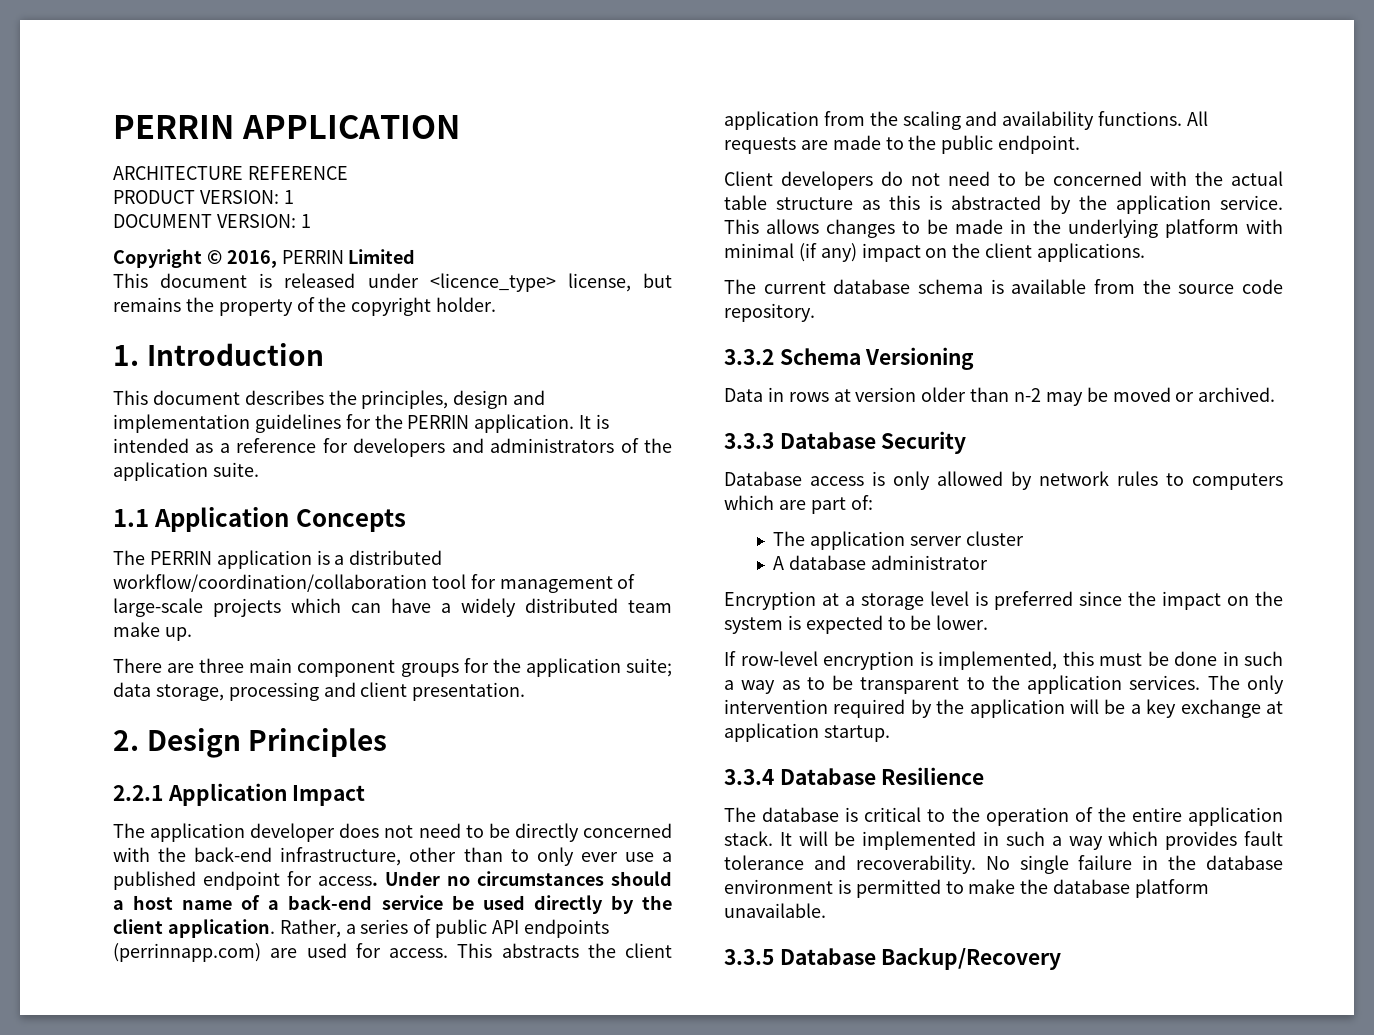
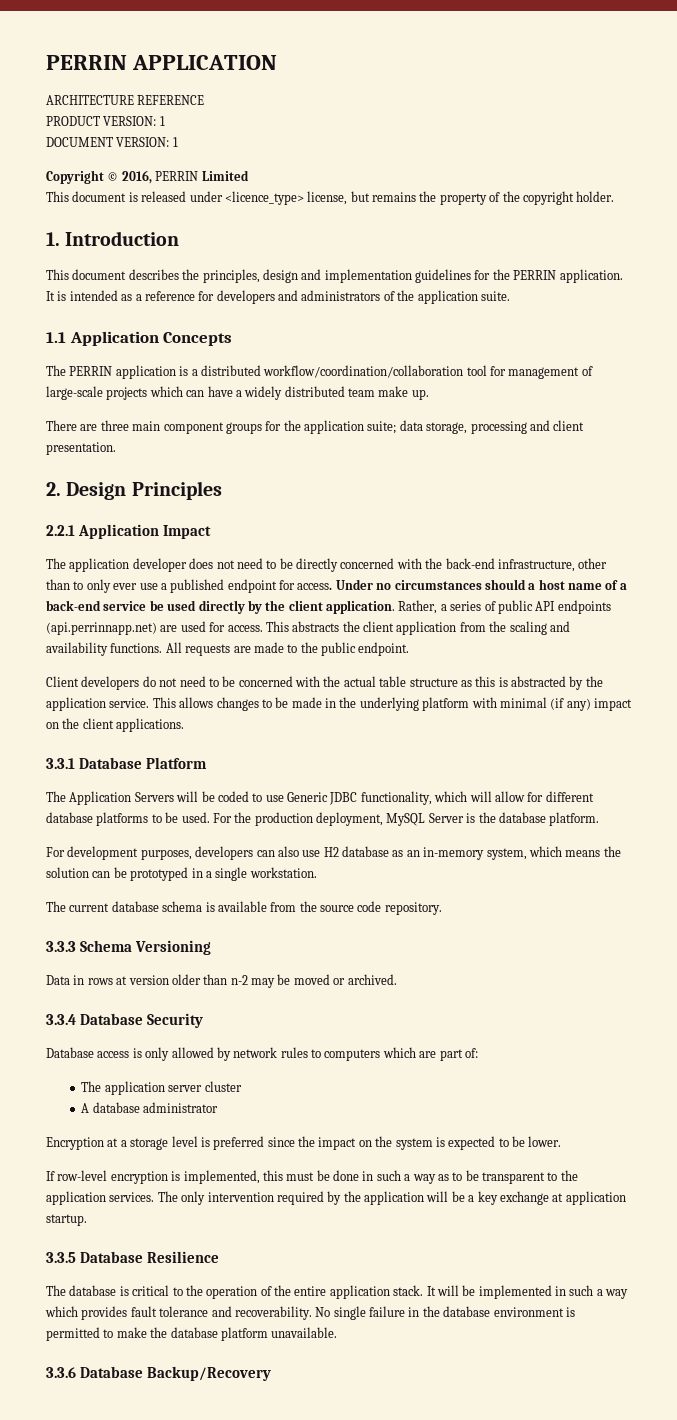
[113,943,261,962] (perrinnapp.com) -> [46,622,157,635] (api.perrinnapp.net)
(1146, 252) none -> [46,757,207,769] [46,791,594,805] [46,812,600,826] [46,846,621,860] [46,867,317,881] // 3.3.1 Database Platform // The Application Servers will be coded to use Generic JDBC functionality, which will allow for different database platforms to be used. For the production deployment, MySQL Server is the database platform. // For development purposes, developers can also use H2 database as an in-memory system, which means the solution can be prototyped in a single workstation.
[724,349,774,365] 3.3.2 -> [46,941,76,952] 3.3.3
[724,433,774,449] 3.3.3 -> [46,1014,76,1025] 3.3.4
[724,769,774,785] 3.3.4 -> [46,1252,76,1263] 3.3.5
[724,949,774,965] 3.3.5 -> [46,1367,76,1378] 3.3.6

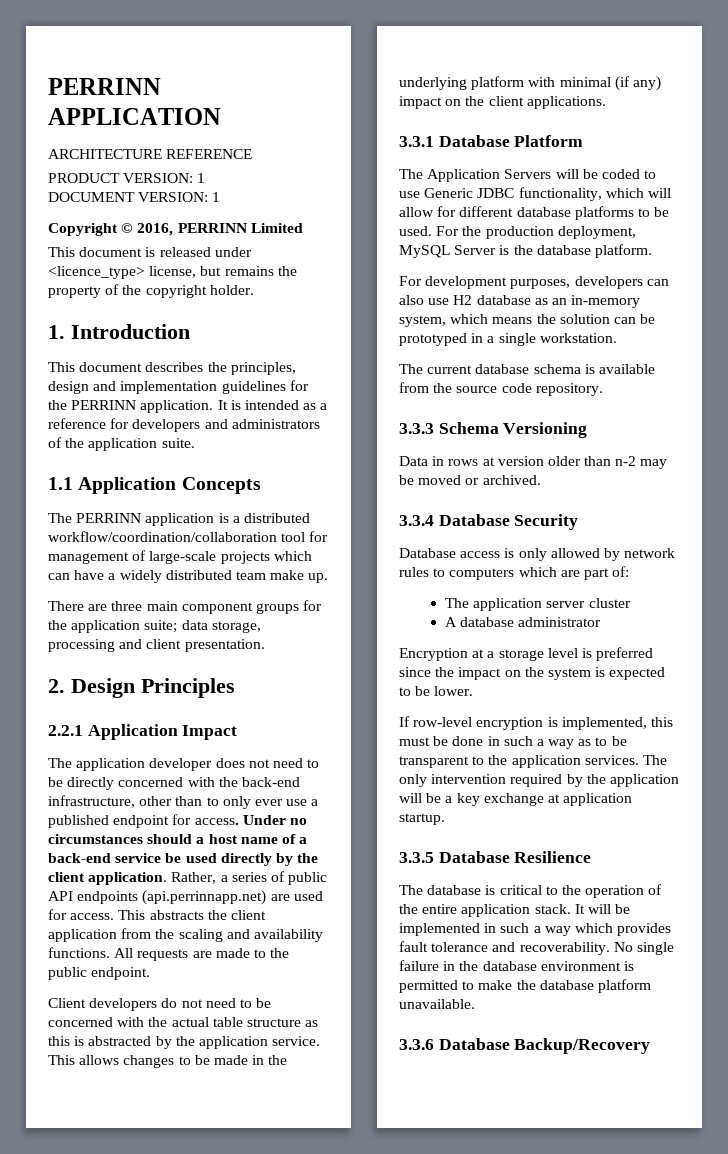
[46,55,127,70] PERRIN -> [48,78,161,95] PERRINN
[155,171,199,181] PERRIN -> [177,223,247,233] PERRINN
[513,270,557,280] PERRIN -> [71,400,137,410] PERRINN
[69,366,113,376] PERRIN -> [76,513,142,523] PERRINN

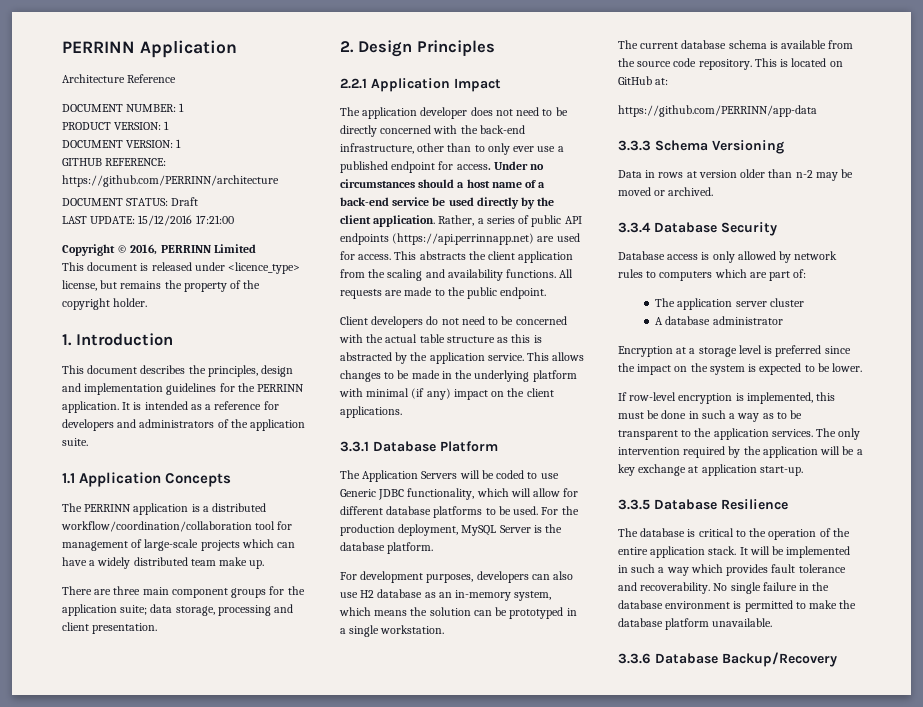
[48,78,161,95] [48,108,221,125] [48,149,253,159] PERRINN APPLICATION // ARCHITECTURE REFERENCE -> [62,40,237,58] [62,74,177,83] [62,103,185,112] PERRINN Application // Architecture Reference // DOCUMENT NUMBER: 1
(221, 197) none -> [62,158,167,166] [62,175,279,187] [62,197,199,206] [62,215,234,226] // GITHUB REFERENCE: https://github.com/PERRINN/architecture // DOCUMENT STATUS: Draft // LAST UPDATE: 15/12/2016 17:21:00
[142,890,267,905] (api.perrinnapp.net) -> [392,233,535,245] (https://api.perrinnapp.net)
(603, 389) none -> [754,58,843,67] [618,76,669,85] [618,105,817,117] This is located on GitHub at: // https://github.com/PERRINN/app-data
[399,813,445,825] startup. -> [759,466,803,476] start-up.

